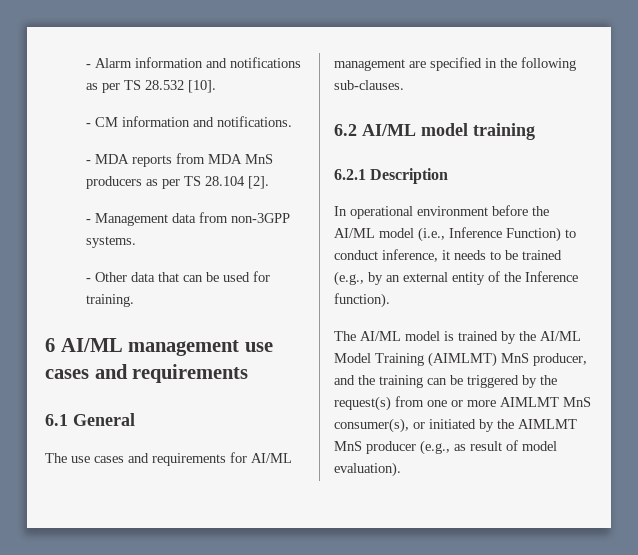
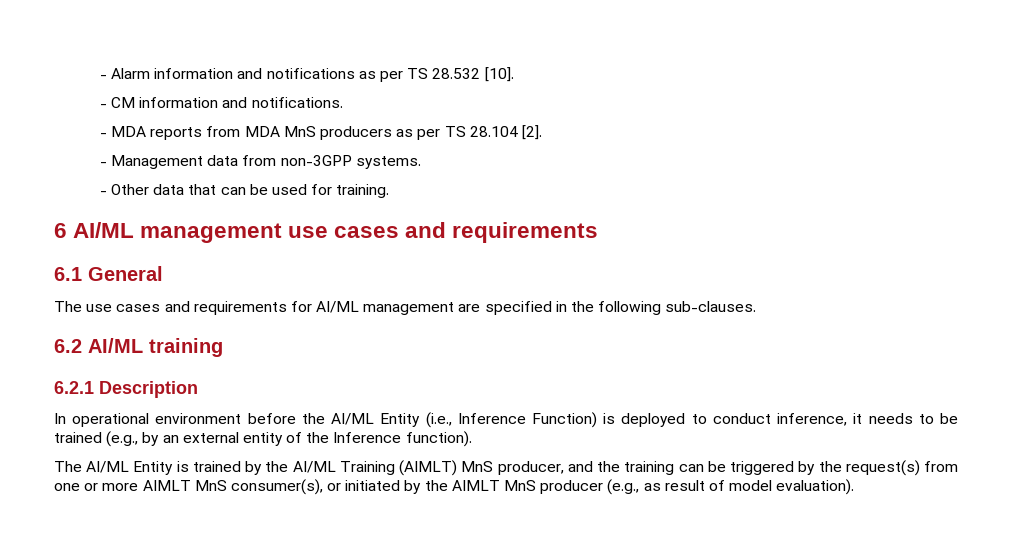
[421,123,468,136] model -> (143, 345) none
[379,228,414,238] model -> [380,413,421,427] Entity
(561, 234) none -> [603,413,686,427] is deployed
[405,331,440,341] model -> [133,461,174,475] Entity
[334,352,497,367] Model Training (AIMLMT) -> [339,460,458,476] Training (AIMLT)
[500,397,559,407] AIMLMT -> [142,480,191,491] AIMLT
[518,419,577,429] AIMLMT -> [451,480,500,491] AIMLT

